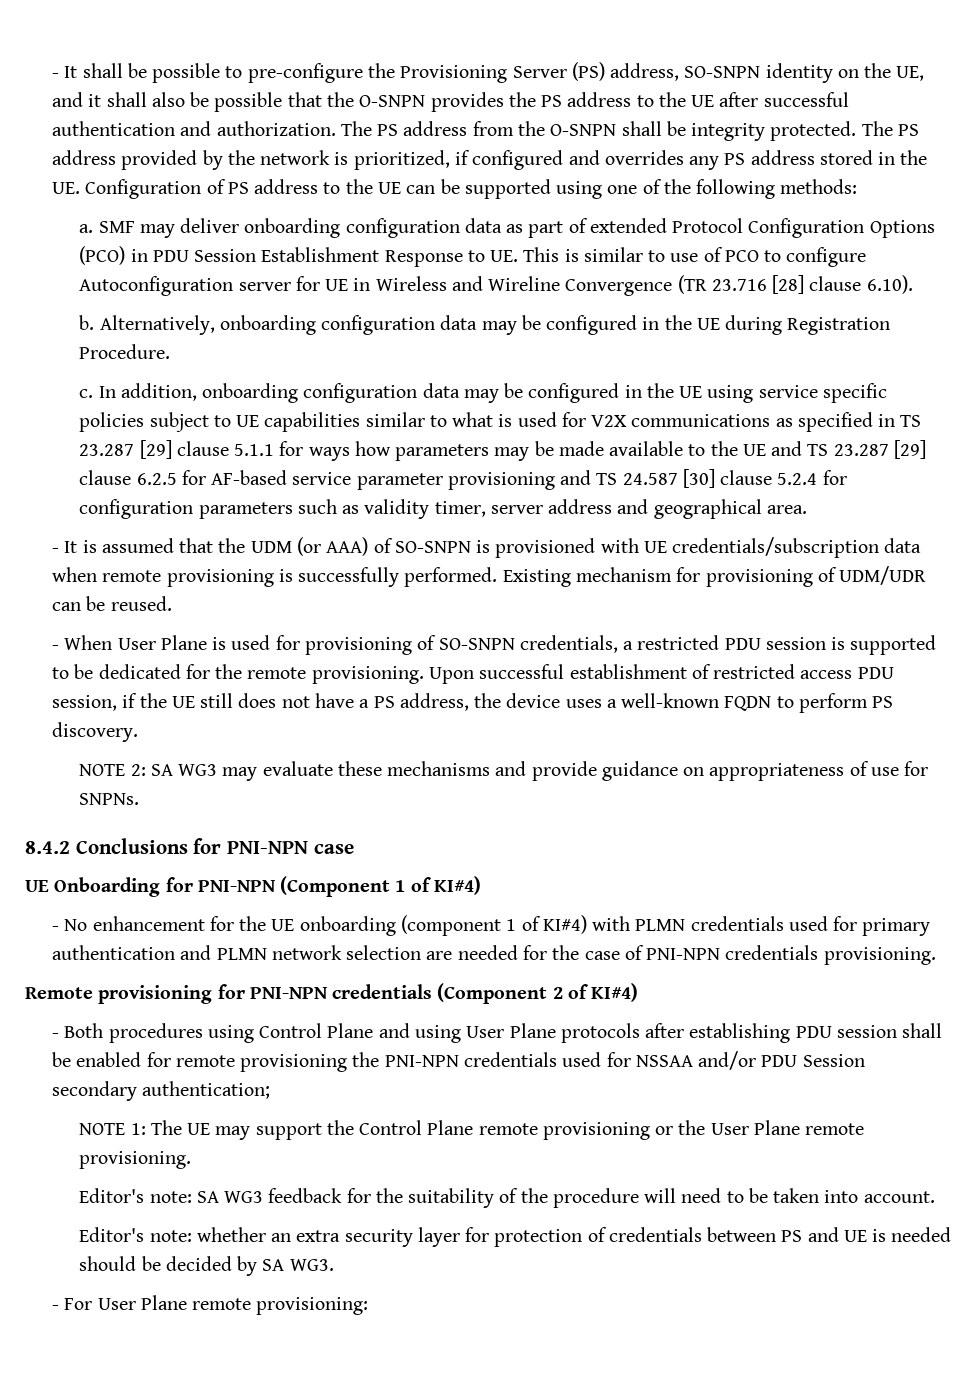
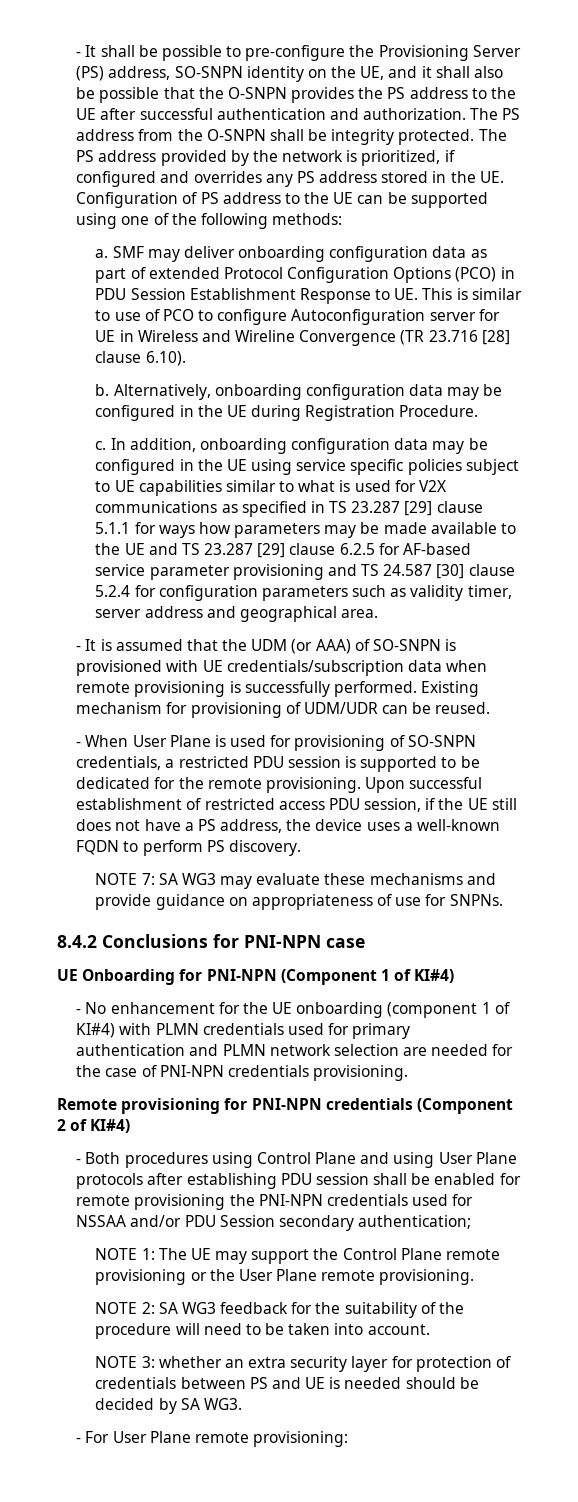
[130,764,146,776] 2: -> [141,873,155,885] 7:
[79,1188,192,1203] Editor's note: -> [95,1302,155,1314] NOTE 2:
[79,1227,192,1242] Editor's note: -> [95,1356,155,1368] NOTE 3:

